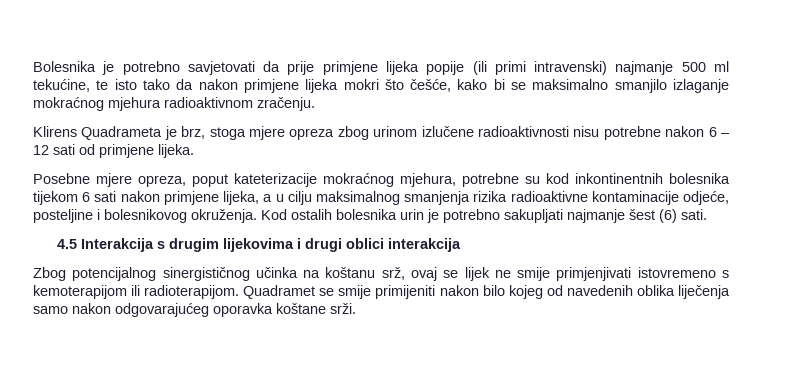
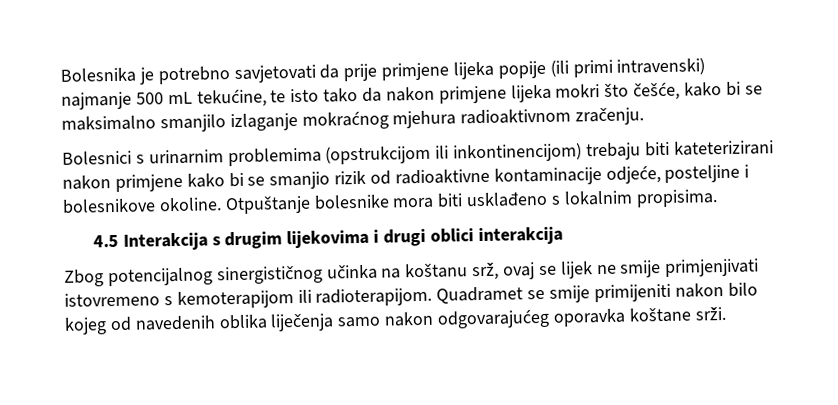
[714,61,730,72] ml -> [167,91,193,105] mL
[33,126,730,140] [33,144,194,158] [33,173,730,187] [33,191,508,205] Klirens Quadrameta je brz, stoga mjere opreza zbog urinom izlučene radioaktivnosti nisu potrebne nakon 6 – 12 sati od primjene lijeka. // Posebne mjere opreza, poput kateterizacije mokraćnog mjehura, potrebne su kod inkontinentnih bolesnika tijekom 6 sati nakon primjene lijeka, a u cilju maksimalnog smanjenja rizika -> [62,140,774,167] [62,170,392,192] Bolesnici s urinarnim problemima (opstrukcijom ili inkontinencijom) trebaju biti kateterizirani nakon primjene kako bi se smanjio rizik od
[104,209,707,223] bolesnikovog okruženja. Kod ostalih bolesnika urin je potrebno sakupljati najmanje šest (6) sati. -> [62,189,718,215] bolesnikove okoline. Otpuštanje bolesnike mora biti usklađeno s lokalnim propisima.

